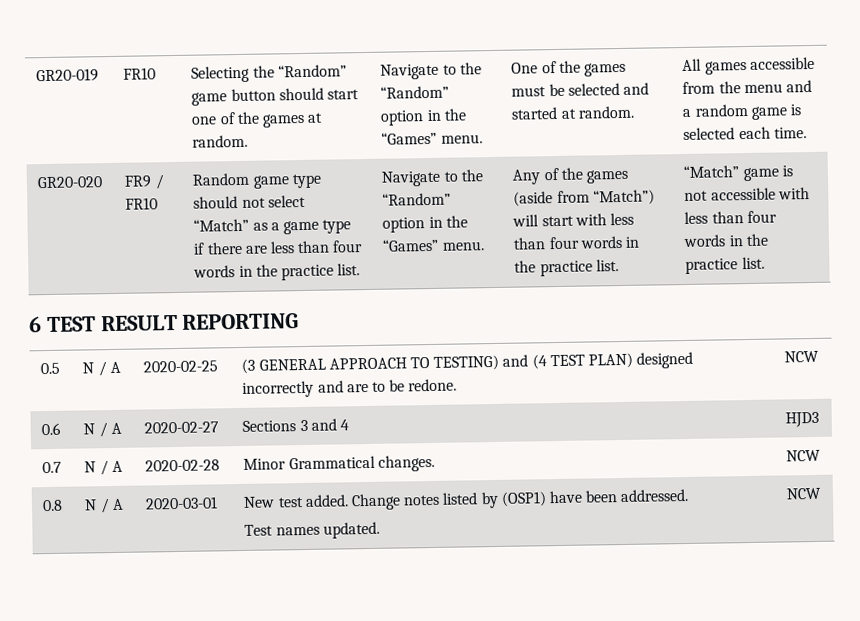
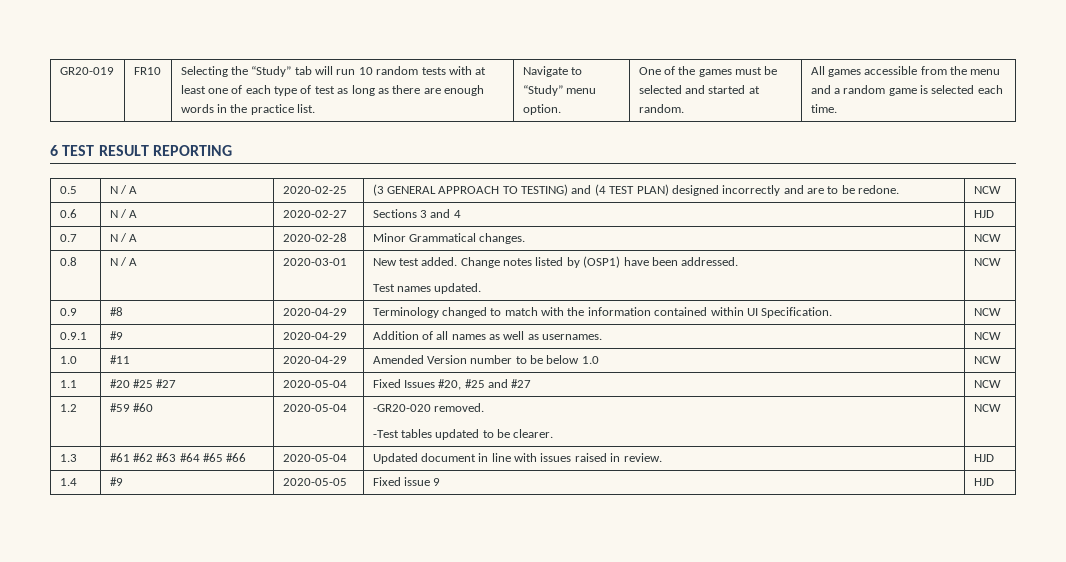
[277,64,347,78] [191,87,359,106] [191,111,324,128] [192,134,249,148] [380,62,482,80] [380,85,450,99] [380,108,467,126] [381,131,483,145] “Random” game button should start one of the games at random. | Navigate to the “Random” option in the “Games” menu. -> [251,66,487,77] [180,85,485,96] [180,104,316,115] [522,66,582,77] [522,85,596,96] [522,104,561,115] “Study” tab will run 10 random tests with at least one of each type of test as long as there are enough words in the practice list. | Navigate to “Study” menu option.
[37,176,104,189] [124,174,165,190] [125,197,159,210] [192,172,322,189] [193,194,306,209] [193,218,352,235] [193,240,364,255] [193,263,361,281] [381,169,483,187] [382,192,452,206] [382,215,468,233] [382,238,485,252] [512,167,629,185] [513,189,655,207] [512,212,634,227] [513,235,640,250] [514,259,619,277] [683,165,793,182] [684,187,810,201] [684,210,777,224] [683,233,769,248] [685,256,765,274] // GR20-020 | FR9 / FR10 | Random game type should not select “Match” as a game type if there are less than four words in the practice list. | Navigate to the “Random” option in the “Games” menu. | Any of the games (aside from “Match”) will start with less than four words in the practice list. | “Match” game is not accessible with less than four words in the practice list. -> (837, 108) none
[785,411,820,428] HJD3 -> [973,210,994,218] HJD
(823, 493) none -> [59,308,77,316] [109,307,123,316] [282,308,347,316] [372,307,833,318] [973,308,1001,316] [59,332,87,340] [109,331,123,340] [282,332,347,340] [372,331,603,340] [973,332,1001,340] [59,356,77,364] [109,355,130,364] [282,356,347,364] [372,355,599,364] [973,356,1001,364] [59,380,77,388] [109,379,177,388] [282,380,347,388] [372,379,532,390] [973,380,1001,388] [59,404,77,412] [109,403,153,412] [282,404,347,412] [372,403,484,412] [372,429,554,440] [973,404,1001,412] [59,454,77,462] [109,453,247,462] [282,454,347,462] [372,453,662,464] [973,454,994,462] [59,478,77,486] [109,477,123,486] [282,478,347,486] [372,477,441,486] [973,478,994,486] // 0.9 | #8 | 2020-04-29 | Terminology changed to match with the information contained within UI Specification. | NCW // 0.9.1 | #9 | 2020-04-29 | Addition of all names as well as usernames. | NCW // 1.0 | #11 | 2020-04-29 | Amended Version number to be below 1.0 | NCW // 1.1 | #20 #25 #27 | 2020-05-04 | Fixed Issues #20, #25 and #27 | NCW // 1.2 | #59 #60 | 2020-05-04 | -GR20-020 removed. // -Test tables updated to be clearer. | NCW // 1.3 | #61 #62 #63 #64 #65 #66 | 2020-05-04 | Updated document in line with issues raised in review. | HJD // 1.4 | #9 | 2020-05-05 | Fixed issue 9 | HJD

